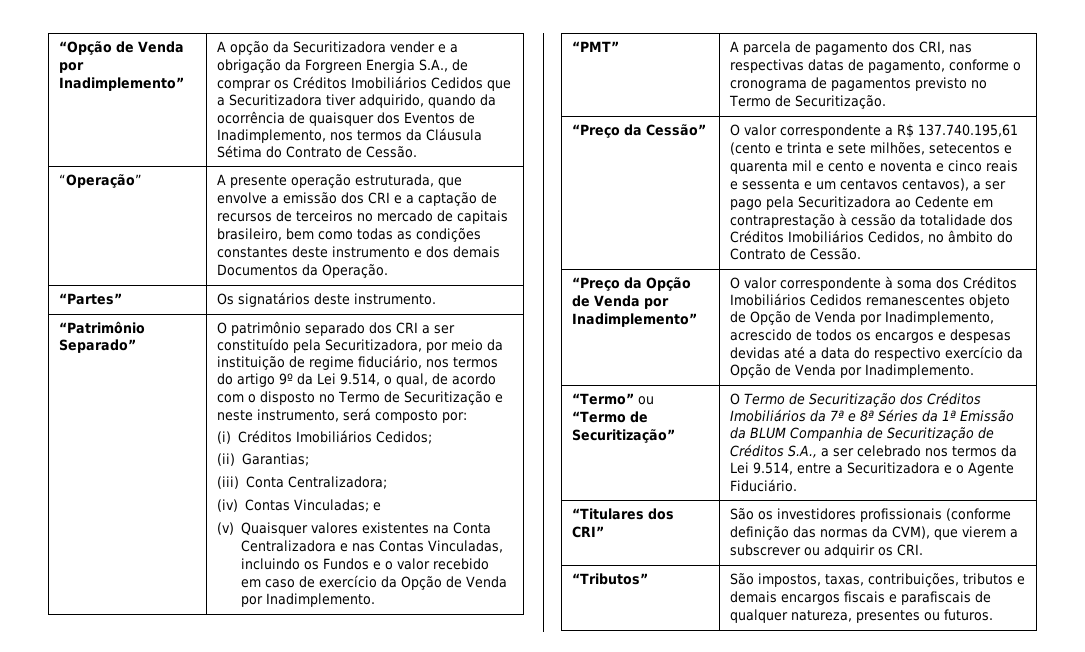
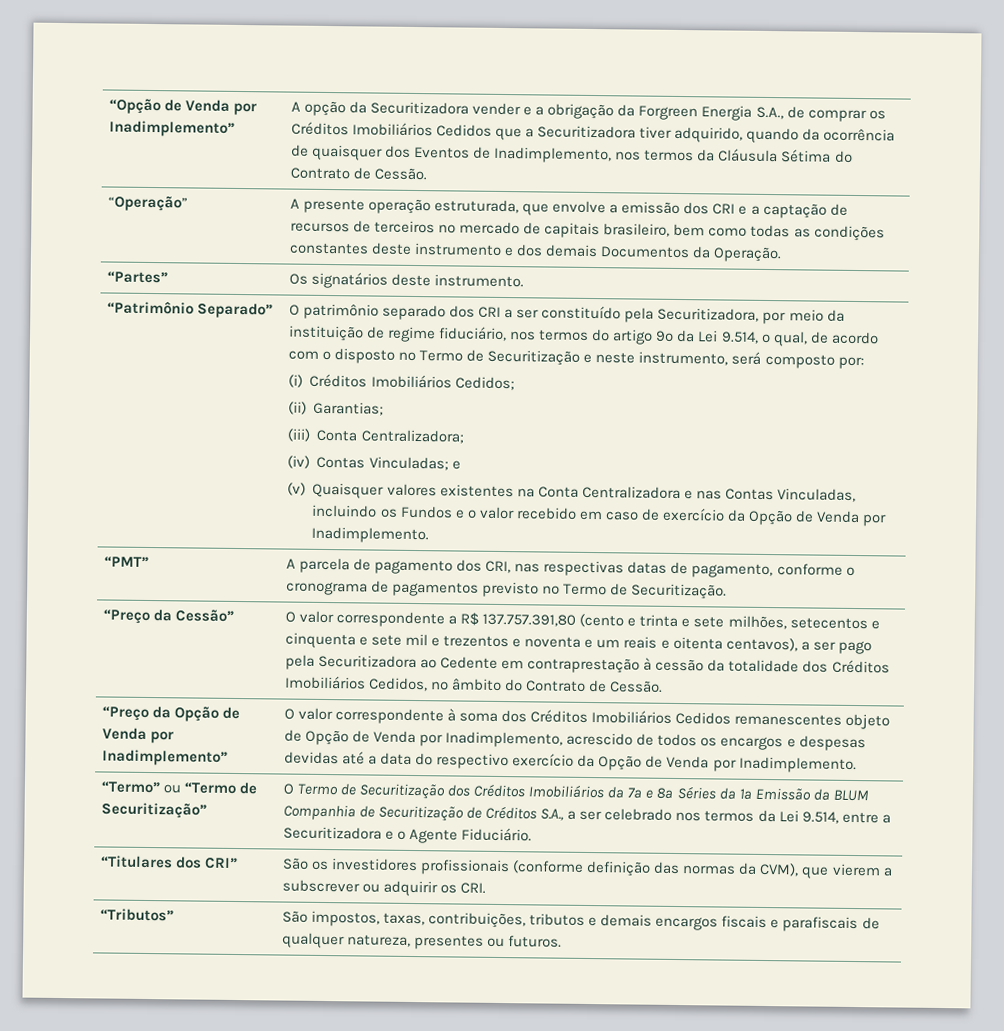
[918,124,1019,137] 137.740.195,61 -> [482,613,577,627] 137.757.391,80
[730,161,789,174] quarenta -> [284,632,403,649] cinquenta e sete
[828,161,865,172] cento -> [443,635,510,648] trezentos
[948,160,983,172] cinco -> [596,639,621,649] um
[742,179,899,190] sessenta e um centavos -> [672,636,723,650] oitenta

